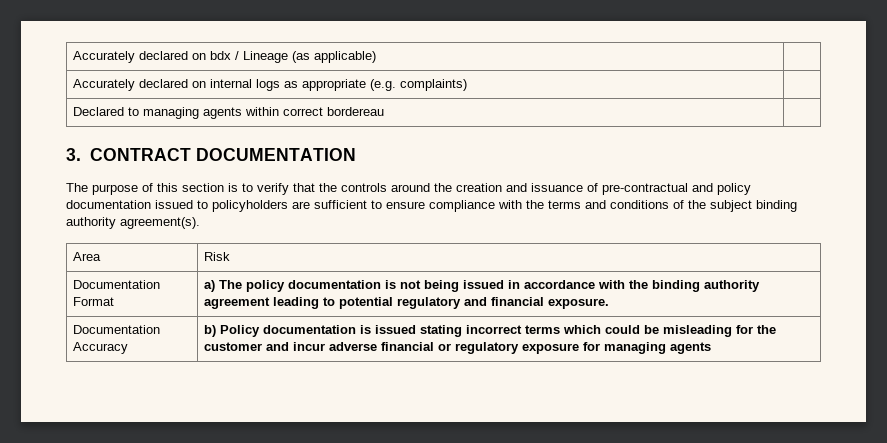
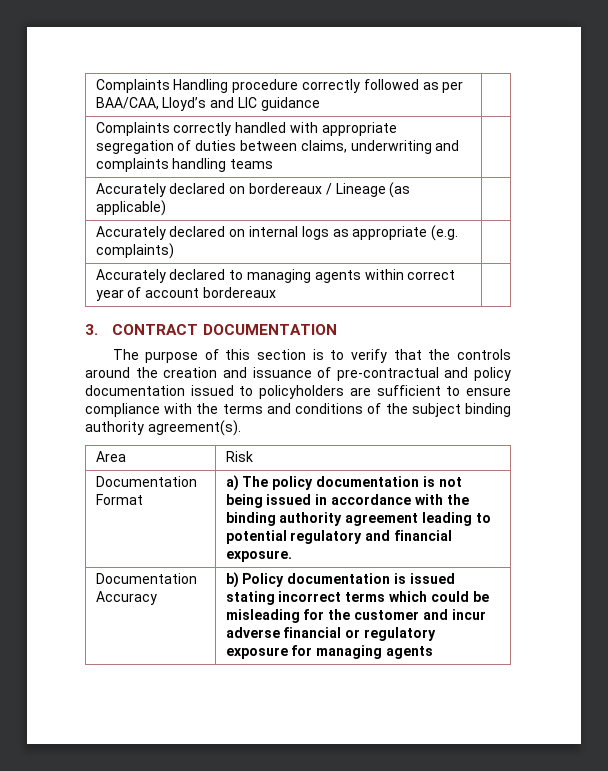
[73,51,232,63] Accurately declared on bdx -> [95,79,464,93] [95,97,320,111] [95,122,397,136] [95,140,460,154] [95,158,274,172] [95,183,322,197] Complaints Handling procedure correctly followed as per BAA/CAA, Lloyd’s and LIC guidance | // Complaints correctly handled with appropriate segregation of duties between claims, underwriting and complaints handling teams | // Accurately declared on bordereaux
[73,107,125,116] Declared -> [95,269,226,283] Accurately declared
[327,107,385,116] bordereau -> [95,287,276,301] year of account bordereaux

